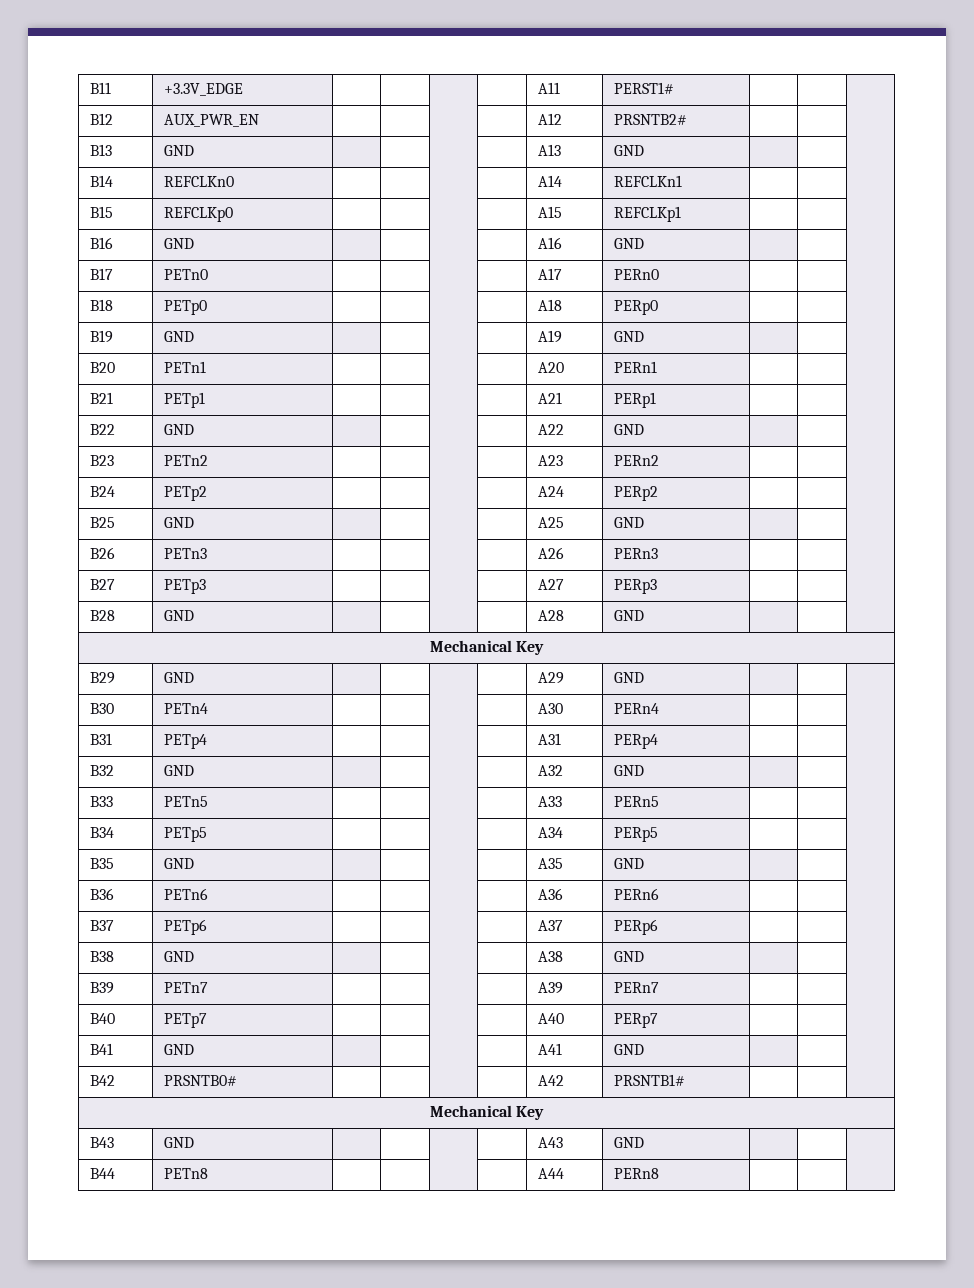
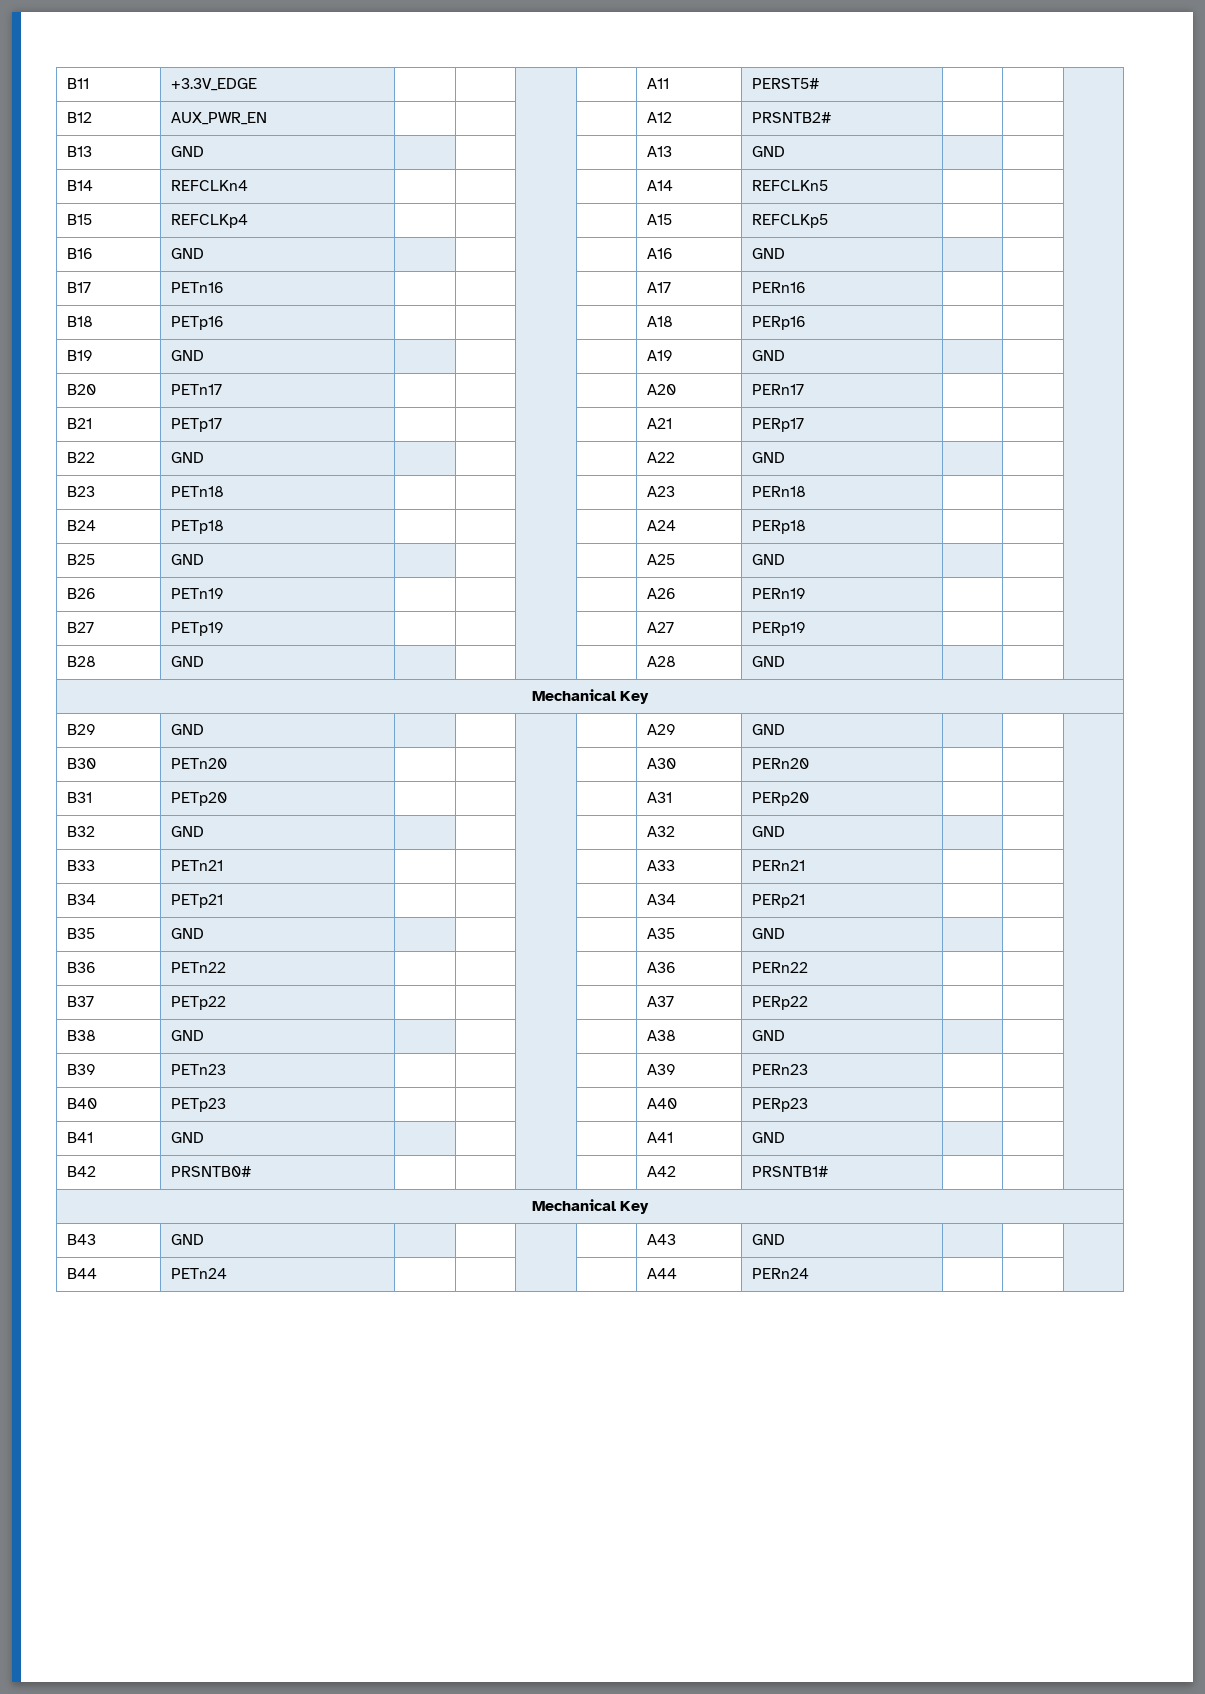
[614,82,675,94] PERST1# -> [752,78,820,89] PERST5#
[164,176,235,187] REFCLKn0 -> [171,180,249,191] REFCLKn4
[614,175,683,187] REFCLKn1 -> [752,180,829,191] REFCLKn5
[164,207,234,222] REFCLKp0 -> [171,214,249,228] REFCLKp4
[614,206,682,222] REFCLKp1 -> [752,214,829,228] REFCLKp5
[164,269,209,280] PETn0 -> [171,282,225,293] PETn16
[614,269,660,280] PERn0 -> [752,282,807,293] PERn16
[164,300,208,315] PETp0 -> [171,316,225,330] PETp16
[614,300,659,315] PERp0 -> [752,316,807,330] PERp16
[164,361,207,373] PETn1 -> [171,384,223,395] PETn17
[614,361,658,373] PERn1 -> [752,384,805,395] PERn17
[164,392,206,408] PETp1 -> [171,418,223,432] PETp17
[614,392,657,408] PERp1 -> [752,418,805,432] PERp17
[164,455,209,466] PETn2 -> [171,486,225,497] PETn18
[614,455,660,466] PERn2 -> [752,486,807,497] PERn18
[164,486,208,501] PETp2 -> [171,520,225,534] PETp18
[614,486,659,501] PERp2 -> [752,520,807,534] PERp18
[164,548,208,559] PETn3 -> [171,588,225,599] PETn19
[614,548,659,559] PERn3 -> [752,588,807,599] PERn19
[164,579,207,594] PETp3 -> [171,622,225,636] PETp19
[614,579,658,594] PERp3 -> [752,622,807,636] PERp19
[164,703,209,714] PETn4 -> [171,758,228,769] PETn20
[614,703,660,714] PERn4 -> [752,758,810,769] PERn20
[164,734,208,749] PETp4 -> [171,792,228,806] PETp20
[614,734,659,749] PERp4 -> [752,792,810,806] PERp20
[164,796,209,807] PETn5 -> [171,860,224,871] PETn21
[614,796,660,807] PERn5 -> [752,860,806,871] PERn21
[164,827,208,842] PETp5 -> [171,894,224,908] PETp21
[614,827,659,842] PERp5 -> [752,894,806,908] PERp21
[164,888,209,900] PETn6 -> [171,962,227,973] PETn22
[614,888,660,900] PERn6 -> [752,962,809,973] PERn22
[164,919,208,935] PETp6 -> [171,996,227,1010] PETp22
[614,919,659,935] PERp6 -> [752,996,809,1010] PERp22
[164,982,209,993] PETn7 -> [171,1064,227,1075] PETn23
[614,982,660,993] PERn7 -> [752,1064,809,1075] PERn23
[164,1013,208,1028] PETp7 -> [171,1098,227,1112] PETp23
[614,1013,659,1028] PERp7 -> [752,1098,809,1112] PERp23
[164,1168,209,1179] PETn8 -> [171,1268,228,1279] PETn24
[614,1168,660,1179] PERn8 -> [752,1268,810,1279] PERn24

